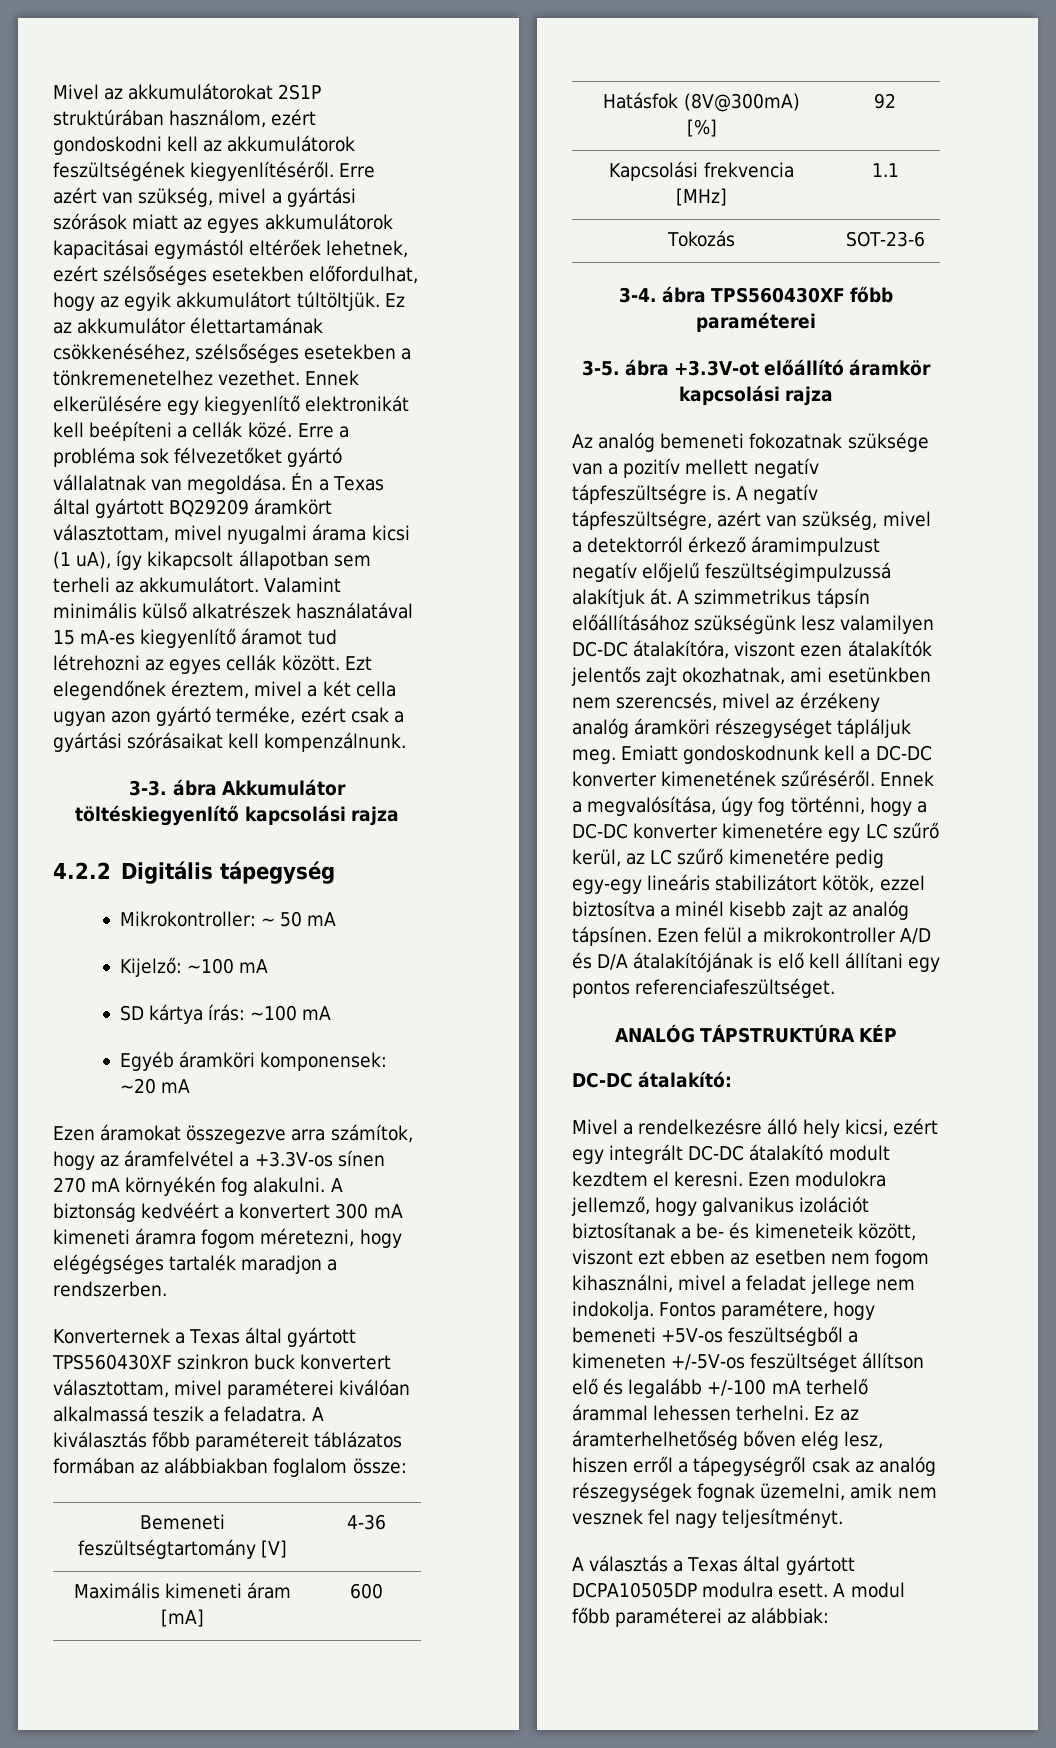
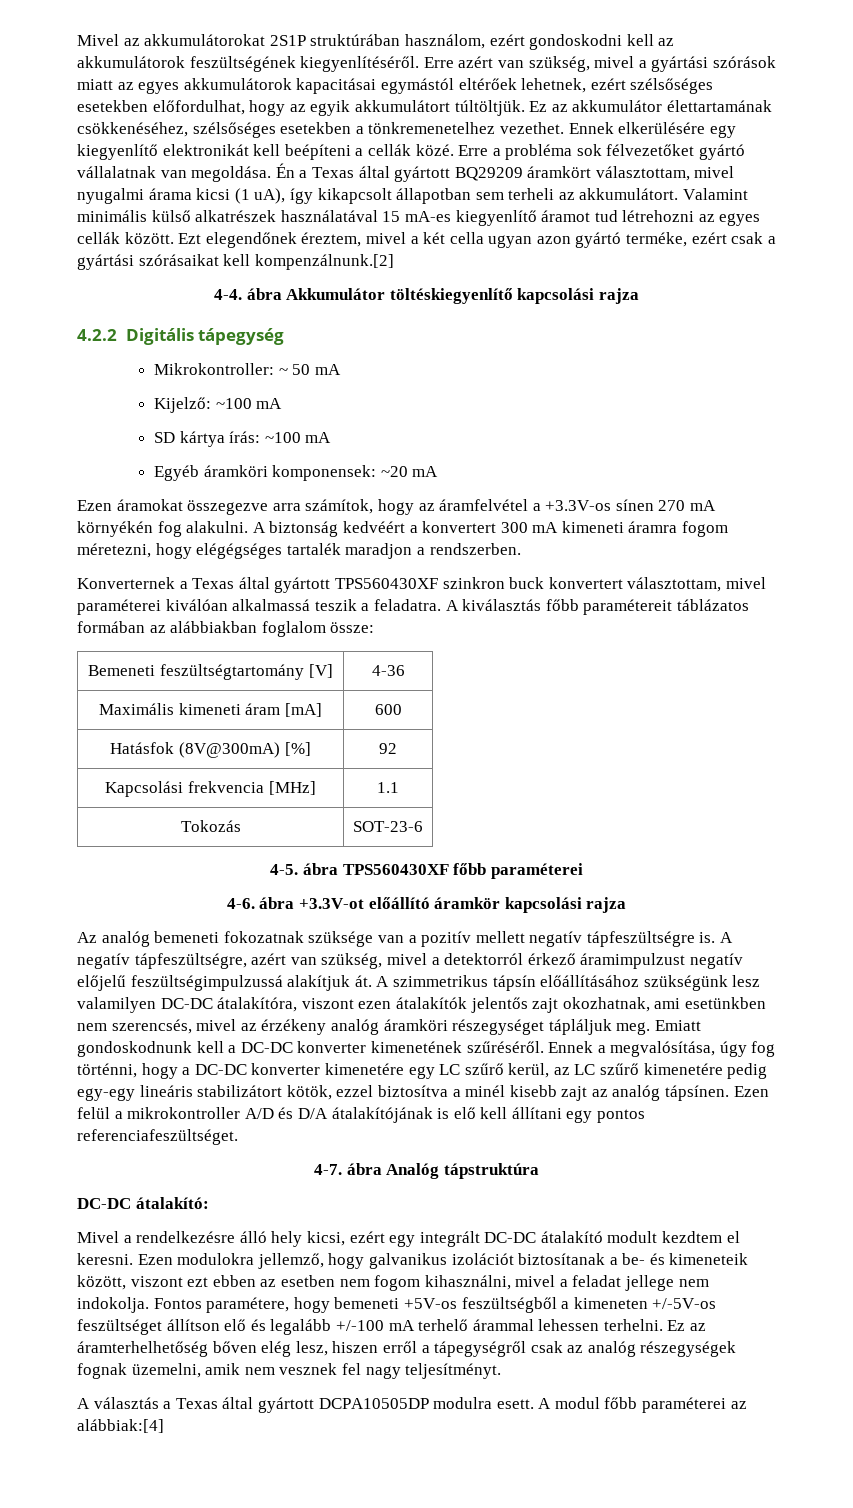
[264,732,407,752] [129,780,168,796] kompenzálnunk. // 3-3. -> [254,254,394,270] [214,289,243,300] kompenzálnunk.[2] // 4-4.
[618,287,657,303] 3-4. -> [270,864,299,875] 4-5.
[581,360,620,376] 3-5. -> [226,898,255,909] 4-6.
[614,1024,898,1043] ANALÓG TÁPSTRUKTÚRA KÉP -> [314,1163,539,1179] 4-7. ábra Analóg tápstruktúra
[751,1607,830,1624] alábbiak: -> [77,1419,164,1433] alábbiak:[4]

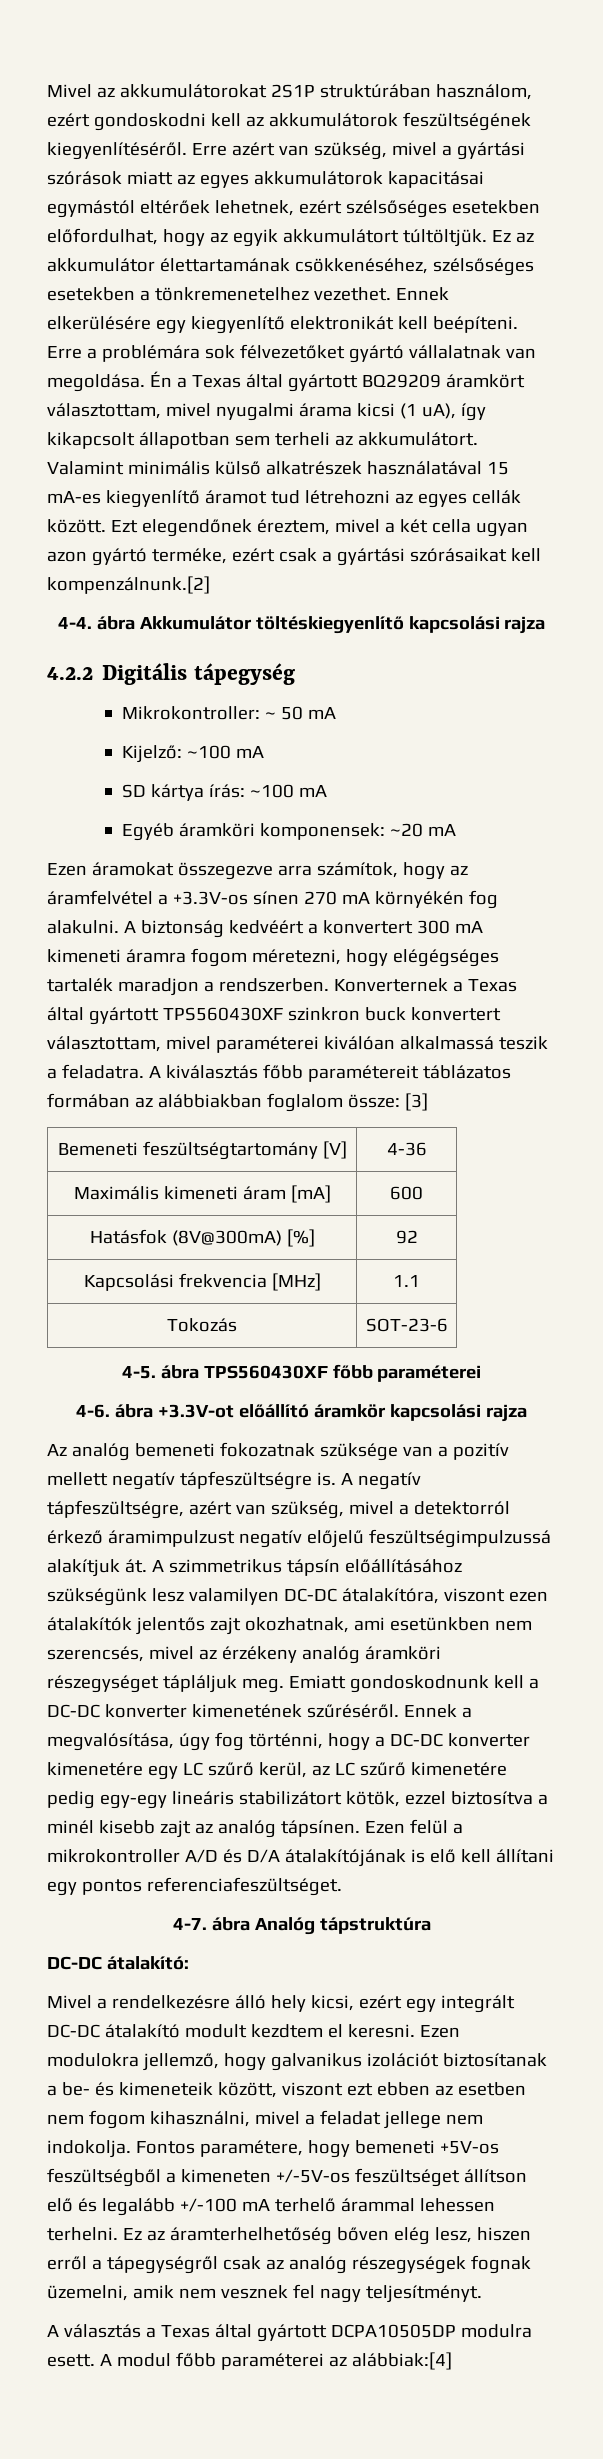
[284,144,454,160] beépíteni a cellák közé. -> [432,316,518,333] beépíteni.
[505,144,573,160] probléma -> [101,345,200,362] problémára
(521, 549) // -> (329, 985) none
(375, 627) none -> [404,1093,428,1111] [3]

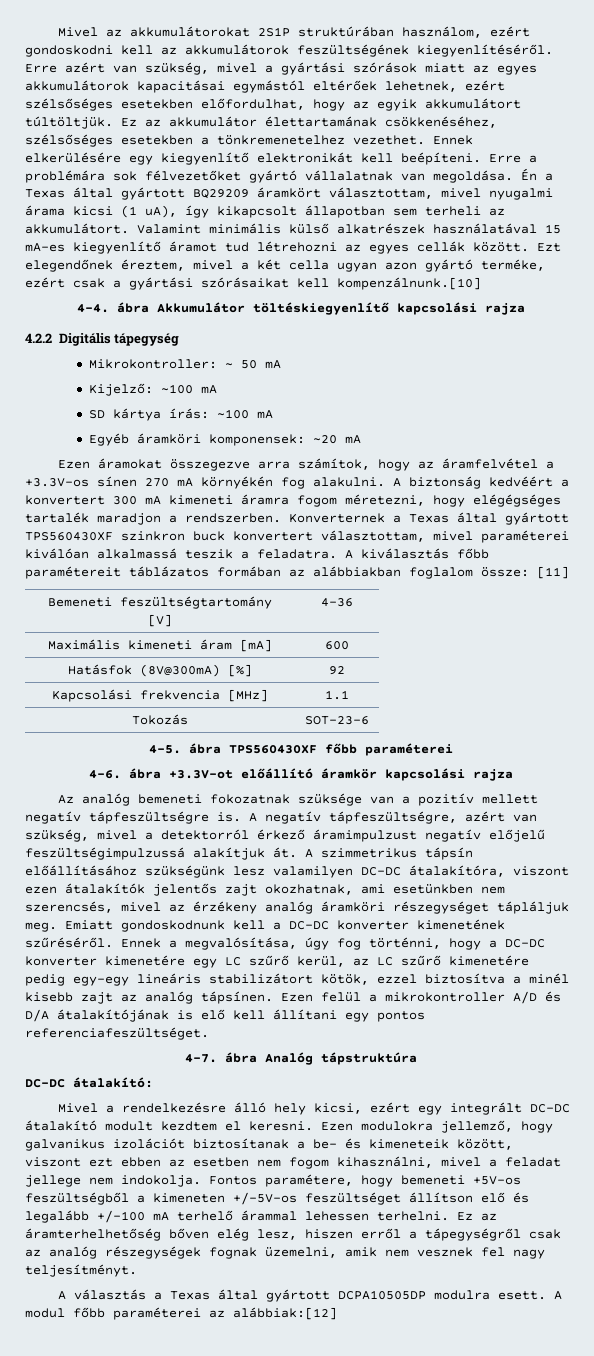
[47,576,210,594] kompenzálnunk.[2] -> [337,277,481,290] kompenzálnunk.[10]
[404,1093,428,1111] [3] -> [537,566,569,579] [11]
[351,2352,452,2370] alábbiak:[4] -> [233,1307,337,1320] alábbiak:[12]

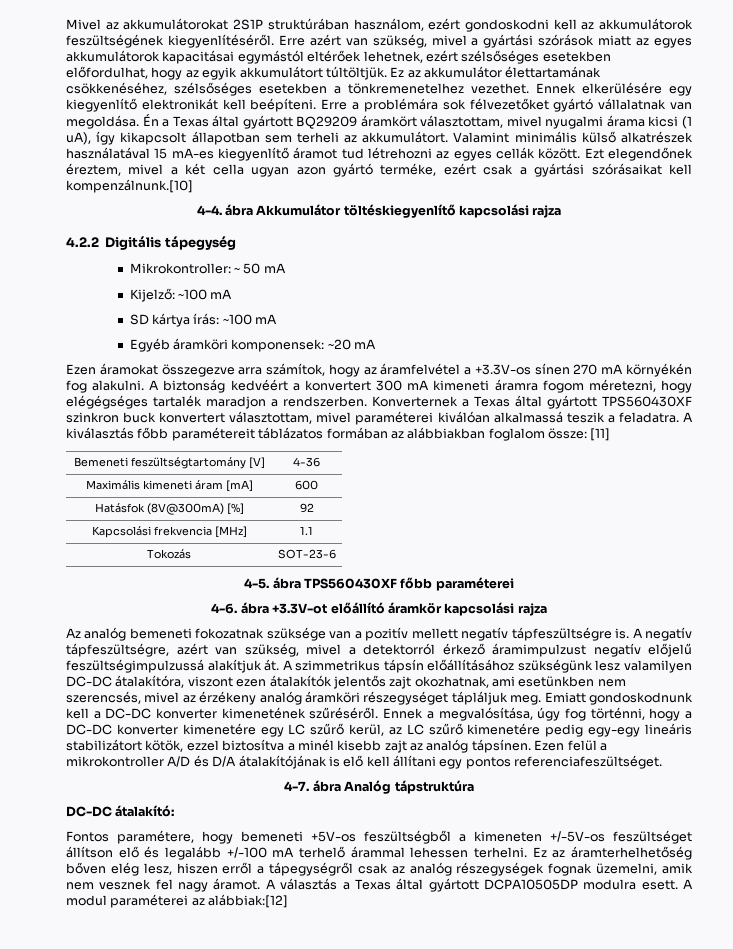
[57,1102,570,1115] [25,1120,553,1133] [25,1138,513,1151] [25,1156,561,1169] [25,1175,201,1187] Mivel a rendelkezésre álló hely kicsi, ezért egy integrált DC-DC átalakító modult kezdtem el keresni. Ezen modulokra jellemző, hogy galvanikus izolációt biztosítanak a be- és kimeneteik között, viszont ezt ebben az esetben nem fogom kihasználni, mivel a feladat jellege nem indokolja. -> (175, 811) none
[25,1264,137,1277] teljesítményt. // -> [213,878,261,890] áramot.
[73,1307,105,1318] főbb -> (107, 900) none

